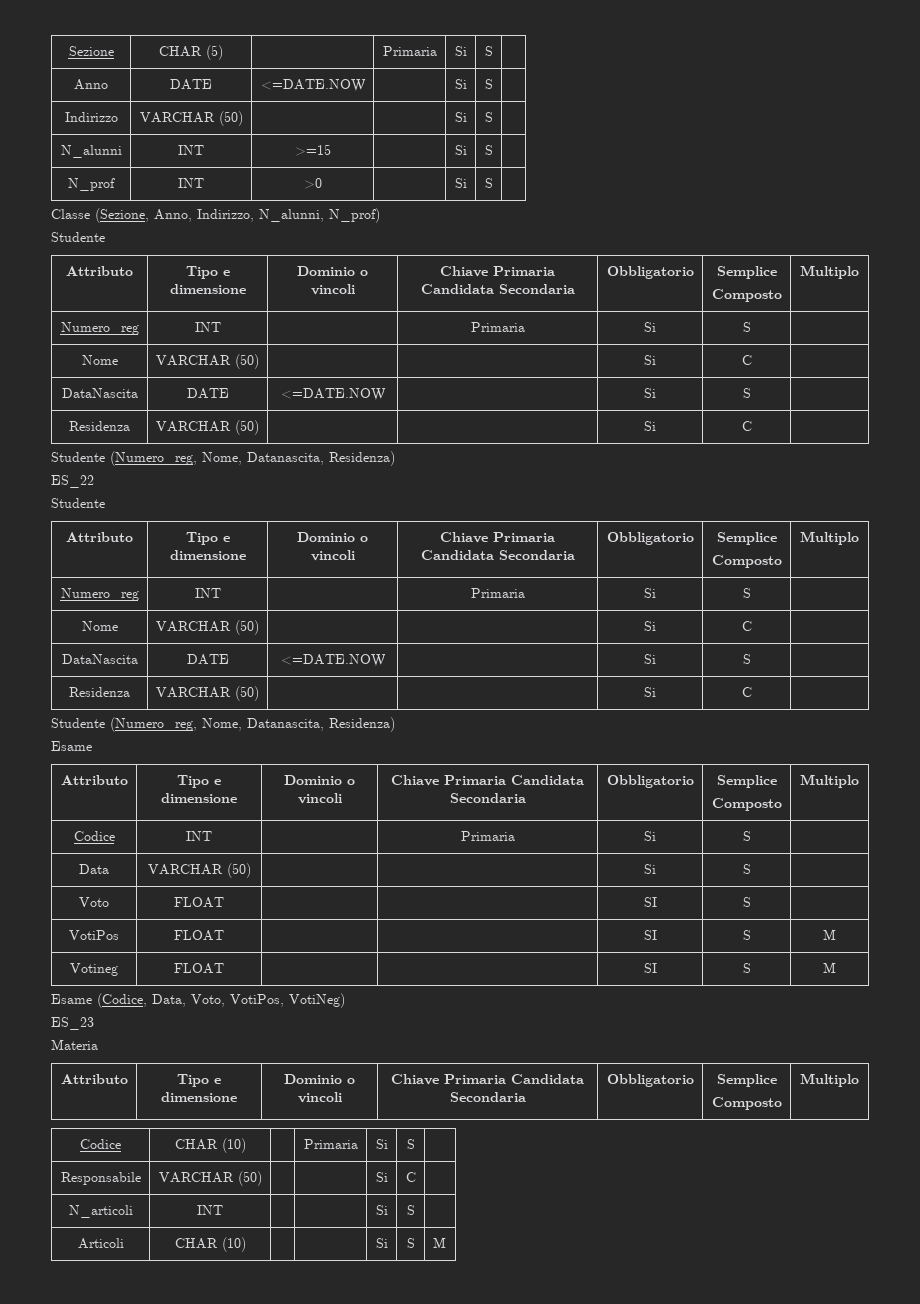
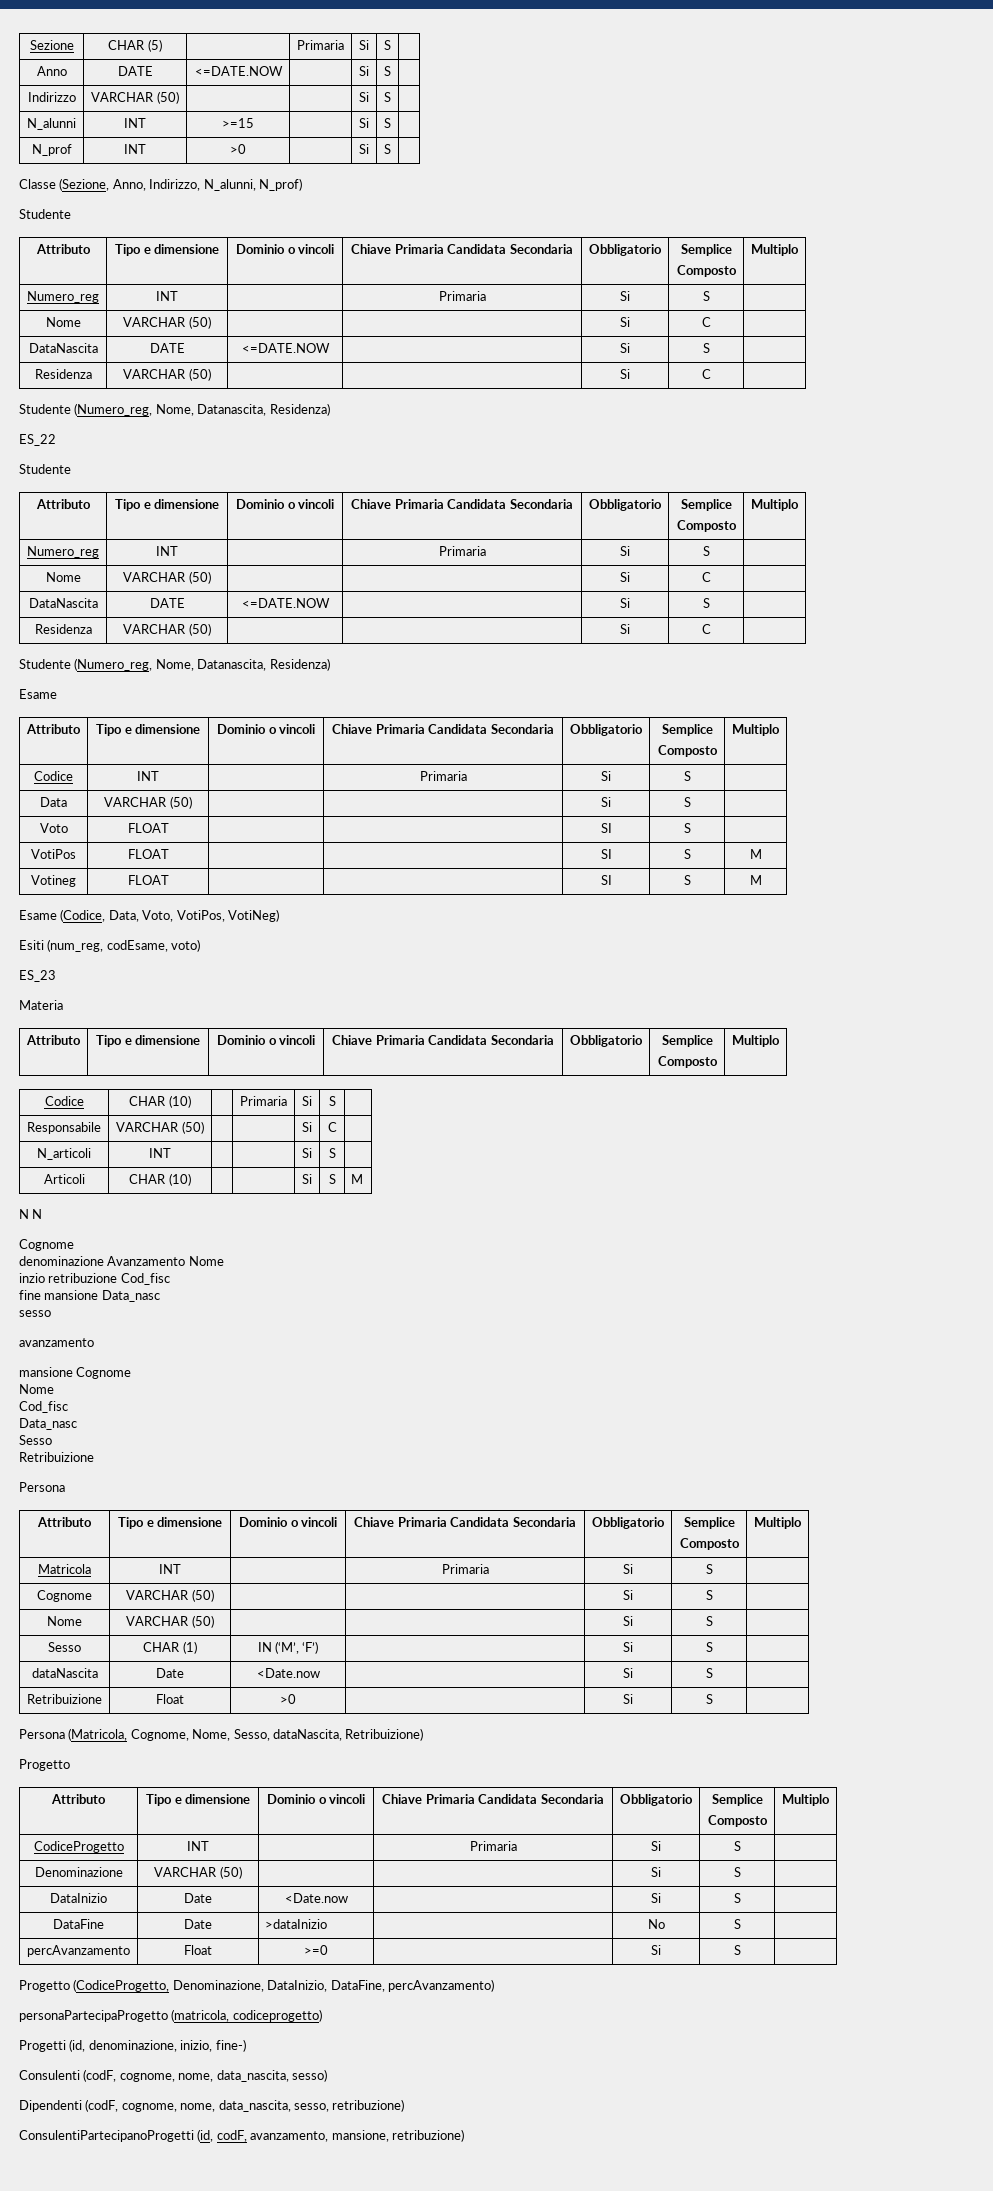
(345, 1000) none -> [19,939,201,952] // Esiti (num_reg, codEsame, voto)
(446, 1242) none -> [19,1209,43,1219] [19,1239,74,1251] [19,1256,224,1266] [19,1273,170,1285] [19,1290,160,1302] [19,1310,51,1317] [19,1338,94,1347] [19,1367,132,1379] [19,1384,54,1394] [19,1401,68,1413] [19,1418,77,1430] [19,1435,52,1445] [19,1452,94,1462] [19,1482,65,1492] [37,1517,92,1527] [118,1517,222,1529] [239,1517,337,1527] [354,1517,576,1527] [592,1517,665,1529] [683,1517,735,1529] [679,1538,740,1550] [754,1517,802,1529] [38,1564,91,1574] [159,1564,181,1574] [441,1564,489,1574] [623,1564,633,1574] [705,1564,713,1574] [37,1590,92,1602] [126,1589,214,1602] [623,1590,633,1600] [705,1590,713,1600] [47,1616,82,1626] [126,1615,214,1628] [623,1616,633,1626] [705,1616,713,1626] [48,1642,81,1652] [143,1641,197,1654] [257,1641,319,1654] [623,1642,633,1652] [705,1642,713,1652] [31,1668,98,1678] [156,1668,184,1678] [256,1668,320,1678] [623,1668,633,1678] [705,1668,713,1678] [27,1694,102,1704] [156,1694,184,1704] [280,1694,296,1704] [623,1694,633,1704] [705,1694,713,1704] [19,1728,424,1741] [19,1759,70,1771] [51,1794,106,1804] [146,1794,250,1806] [267,1794,365,1804] [382,1794,604,1804] [620,1794,693,1806] [711,1794,763,1806] [707,1815,768,1827] [782,1794,830,1806] [33,1841,124,1853] [187,1841,209,1851] [469,1841,517,1851] [651,1841,661,1851] [733,1841,741,1851] [34,1867,123,1877] [154,1866,242,1879] [651,1867,661,1877] [733,1867,741,1877] [50,1893,107,1903] [184,1893,212,1903] [284,1893,348,1903] [651,1893,661,1903] [733,1893,741,1903] [53,1919,104,1929] [184,1919,212,1929] [265,1919,328,1929] [647,1919,665,1929] [733,1919,741,1929] [27,1945,130,1957] [184,1945,212,1955] [304,1945,328,1955] [651,1945,661,1955] [733,1945,741,1955] [19,1979,494,1992] [19,2009,322,2022] [19,2039,246,2052] [19,2069,327,2082] [19,2099,405,2112] [19,2129,464,2142] // N N // Cognome // denominazione Avanzamento Nome // inzio retribuzione Cod_fisc // fine mansione Data_nasc // sesso // avanzamento // mansione Cognome // Nome // Cod_fisc // Data_nasc // Sesso // Retribuizione // Persona // Attributo | Tipo e dimensione | Dominio o vincoli | Chiave Primaria Candidata Secondaria | Obbligatorio | Semplice // Composto | Multiplo // Matricola | INT | | Primaria | Si | S | // Cognome | VARCHAR (50) | | | Si | S | // Nome | VARCHAR (50) | | | Si | S | // Sesso | CHAR (1) | IN (‘M’, ‘F’) | | Si | S | // dataNascita | Date | <Date.now | | Si | S | // Retribuizione | Float | >0 | | Si | S | // Persona (Matricola, Cognome, Nome, Sesso, dataNascita, Retribuizione) // Progetto // Attributo | Tipo e dimensione | Dominio o vincoli | Chiave Primaria Candidata Secondaria | Obbligatorio | Semplice // Composto | Multiplo // CodiceProgetto | INT | | Primaria | Si | S | // Denominazione | VARCHAR (50) | | | Si | S | // DataInizio | Date | <Date.now | | Si | S | // DataFine | Date | >dataInizio | | No | S | // percAvanzamento | Float | >=0 | | Si | S | // Progetto (CodiceProgetto, Denominazione, DataInizio, DataFine, percAvanzamento) // personaPartecipaProgetto (matricola, codiceprogetto) // Progetti (id, denominazione, inizio, fine-) // Consulenti (codF, cognome, nome, data_nascita, sesso) // Dipendenti (codF, cognome, nome, data_nascita, sesso, retribuzione) // ConsulentiPartecipanoProgetti (id, codF, avanzamento, mansione, retribuzione)

